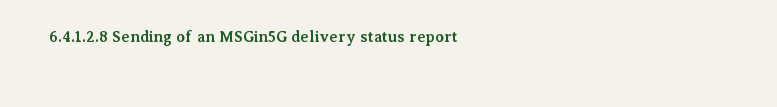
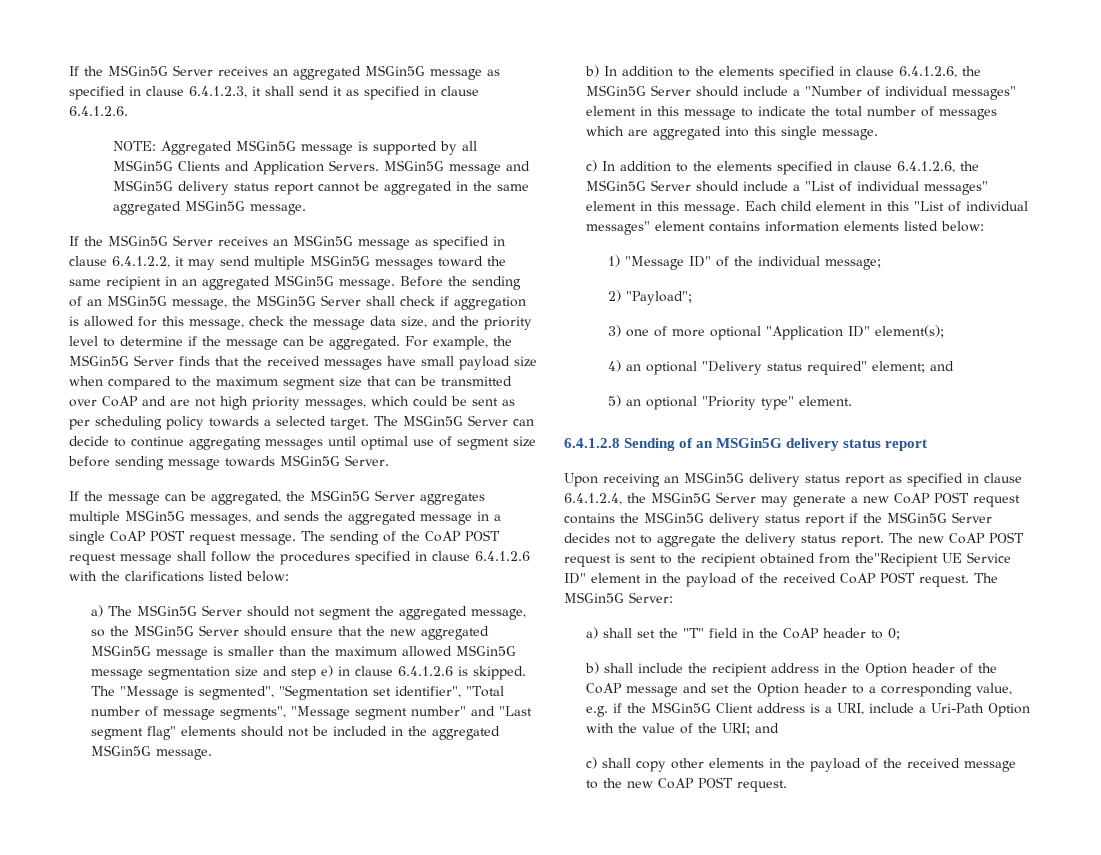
(49, 36) none -> [69,65,500,80] [69,86,479,100] [69,106,128,116] [113,140,478,155] [113,160,531,175] [113,180,530,195] [113,200,307,215] [69,235,505,250] [69,255,506,270] [69,275,521,290] [69,295,526,310] [69,316,532,330] [69,336,512,350] [69,355,537,370] [69,376,512,390] [69,396,515,410] [69,415,534,430] [69,436,536,450] [68,455,389,470] [69,490,485,505] [69,510,501,525] [69,530,500,545] [69,551,530,565] [69,571,289,582] [91,605,527,620] [91,625,490,640] [91,645,517,660] [91,665,527,680] [91,685,505,700] [91,706,533,720] [91,726,501,740] [91,745,213,760] [585,65,982,80] [586,85,1017,100] [586,106,998,120] [586,126,879,140] [586,160,980,175] [586,180,989,195] [586,201,1029,215] [586,221,985,235] [608,255,882,270] [608,290,693,305] [608,325,945,340] [608,360,955,375] [608,395,853,410] If the MSGin5G Server receives an aggregated MSGin5G message as specified in clause 6.4.1.2.3, it shall send it as specified in clause 6.4.1.2.6. // NOTE: Aggregated MSGin5G message is supported by all MSGin5G Clients and Application Servers. MSGin5G message and MSGin5G delivery status report cannot be aggregated in the same aggregated MSGin5G message. // If the MSGin5G Server receives an MSGin5G message as specified in clause 6.4.1.2.2, it may send multiple MSGin5G messages toward the same recipient in an aggregated MSGin5G message. Before the sending of an MSGin5G message, the MSGin5G Server shall check if aggregation is allowed for this message, check the message data size, and the priority level to determine if the message can be aggregated. For example, the MSGin5G Server finds that the received messages have small payload size when compared to the maximum segment size that can be transmitted over CoAP and are not high priority messages, which could be sent as per scheduling policy towards a selected target. The MSGin5G Server can decide to continue aggregating messages until optimal use of segment size before sending message towards MSGin5G Server. // If the message can be aggregated, the MSGin5G Server aggregates multiple MSGin5G messages, and sends the aggregated message in a single CoAP POST request message. The sending of the CoAP POST request message shall follow the procedures specified in clause 6.4.1.2.6 with the clarifications listed below: // a) The MSGin5G Server should not segment the aggregated message, so the MSGin5G Server should ensure that the new aggregated MSGin5G message is smaller than the maximum allowed MSGin5G message segmentation size and step e) in clause 6.4.1.2.6 is skipped. The "Message is segmented", "Segmentation set identifier", "Total number of message segments", "Message segment number" and "Last segment flag" elements should not be included in the aggregated MSGin5G message. // b) In addition to the elements specified in clause 6.4.1.2.6, the MSGin5G Server should include a "Number of individual messages" element in this message to indicate the total number of messages which are aggregated into this single message. // c) In addition to the elements specified in clause 6.4.1.2.6, the MSGin5G Server should include a "List of individual messages" element in this message. Each child element in this "List of individual messages" element contains information elements listed below: // 1) "Message ID" of the individual message; // 2) "Payload"; // 3) one of more optional "Application ID" element(s); // 4) an optional "Delivery status required" element; and // 5) an optional "Priority type" element. //
(459, 39) none -> [564,472,1022,487] [564,492,1020,507] [564,512,992,527] [564,532,1024,547] [564,552,1011,567] [564,572,998,587] [564,592,673,603] [586,627,901,640] [585,662,998,677] [586,683,1013,697] [586,702,1031,717] [586,723,780,735] [586,757,1017,772] [586,777,788,792] // Upon receiving an MSGin5G delivery status report as specified in clause 6.4.1.2.4, the MSGin5G Server may generate a new CoAP POST request contains the MSGin5G delivery status report if the MSGin5G Server decides not to aggregate the delivery status report. The new CoAP POST request is sent to the recipient obtained from the"Recipient UE Service ID" element in the payload of the received CoAP POST request. The MSGin5G Server: // a) shall set the "T" field in the CoAP header to 0; // b) shall include the recipient address in the Option header of the CoAP message and set the Option header to a corresponding value, e.g. if the MSGin5G Client address is a URI, include a Uri-Path Option with the value of the URI; and // c) shall copy other elements in the payload of the received message to the new CoAP POST request.

